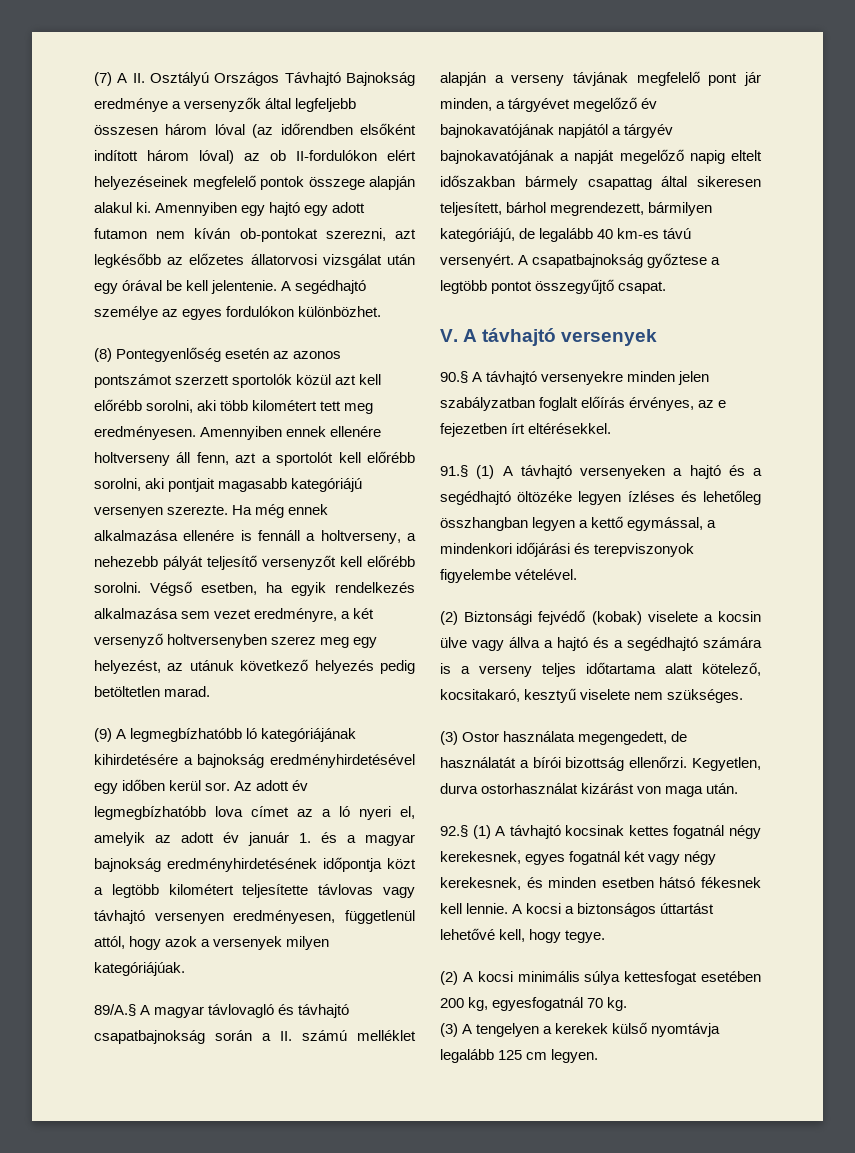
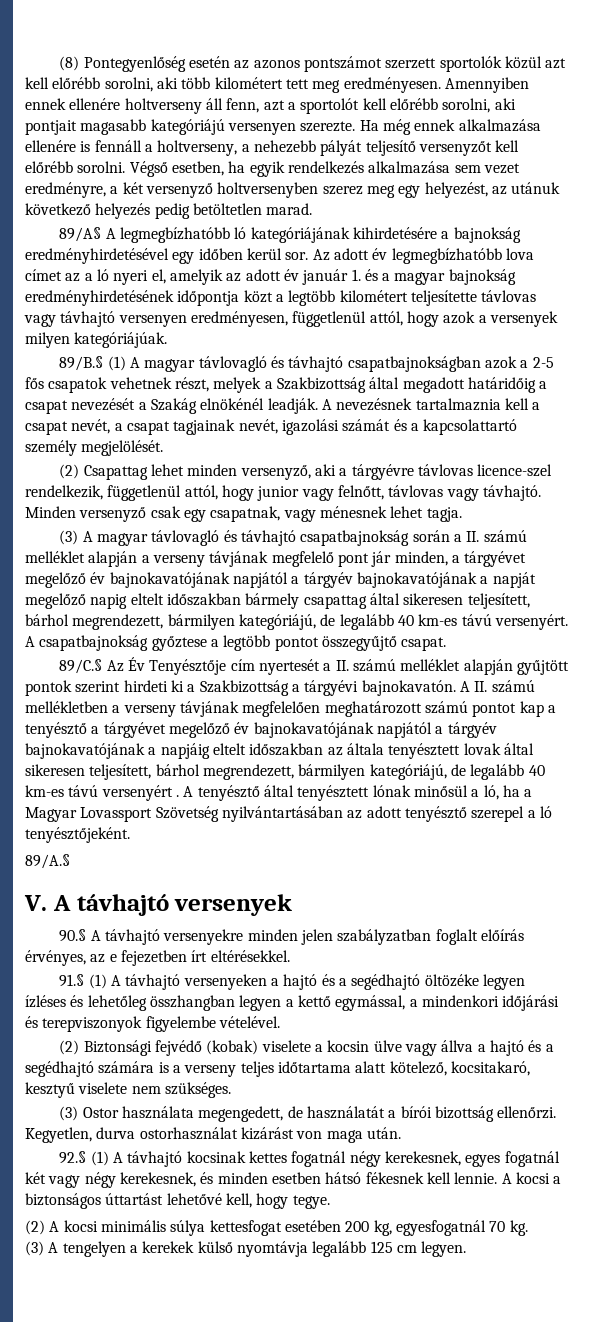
[94,72,415,86] [94,97,357,112] [94,123,416,138] [94,150,416,164] [94,175,415,190] [94,202,366,216] [94,228,416,242] [94,253,415,268] [94,280,367,294] [94,306,382,320] (7) A II. Osztályú Országos Távhajtó Bajnokság eredménye a versenyzők által legfeljebb összesen három lóval (az időrendben elsőként indított három lóval) az ob II-fordulókon elért helyezéseinek megfelelő pontok összege alapján alakul ki. Amennyiben egy hajtó egy adott futamon nem kíván ob-pontokat szerezni, azt legkésőbb az előzetes állatorvosi vizsgálat után egy órával be kell jelentenie. A segédhajtó személye az egyes fordulókon különbözhet. // -> (59, 63) none
[94,728,112,742] (9) -> [59,227,102,242] 89/A§
[94,1004,136,1016] 89/A.§ -> [59,356,554,372] [25,377,548,393] [25,398,541,414] [25,419,518,435] [25,440,164,456] [59,464,553,480] [25,485,541,501] [25,506,462,522] [59,530,79,545] 89/B.§ (1) A magyar távlovagló és távhajtó csapatbajnokságban azok a 2-5 fős csapatok vehetnek részt, melyek a Szakbizottság által megadott határidőig a csapat nevezését a Szakág elnökénél leadják. A nevezésnek tartalmaznia kell a csapat nevét, a csapat tagjainak nevét, igazolási számát és a kapcsolattartó személy megjelölését. // (2) Csapattag lehet minden versenyző, aki a tárgyévre távlovas licence-szel rendelkezik, függetlenül attól, hogy junior vagy felnőtt, távlovas vagy távhajtó. Minden versenyző csak egy csapatnak, vagy ménesnek lehet tagja. // (3)
(667, 287) none -> [59,657,569,675] [25,680,535,696] [25,701,556,717] [25,722,497,738] [25,743,534,759] [25,764,545,780] [25,785,533,801] [25,806,552,822] [25,827,130,843] [25,854,70,869] // 89/C.§ Az Év Tenyésztője cím nyertesét a II. számú melléklet alapján gyűjtött pontok szerint hirdeti ki a Szakbizottság a tárgyévi bajnokavatón. A II. számú mellékletben a verseny távjának megfelelően meghatározott számú pontot kap a tenyésztő a tárgyévet megelőző év bajnokavatójának napjától a tárgyév bajnokavatójának a napjáig eltelt időszakban az általa tenyésztett lovak által sikeresen teljesített, bárhol megrendezett, bármilyen kategóriájú, de legalább 40 km-es távú versenyért . A tenyésztő által tenyésztett lónak minősül a ló, ha a Magyar Lovassport Szövetség nyilvántartásában az adott tenyésztő szerepel a ló tenyésztőjeként. // 89/A.§

